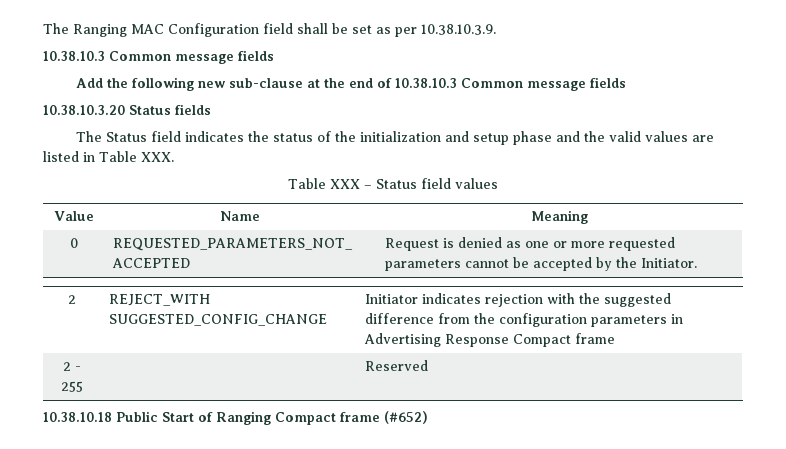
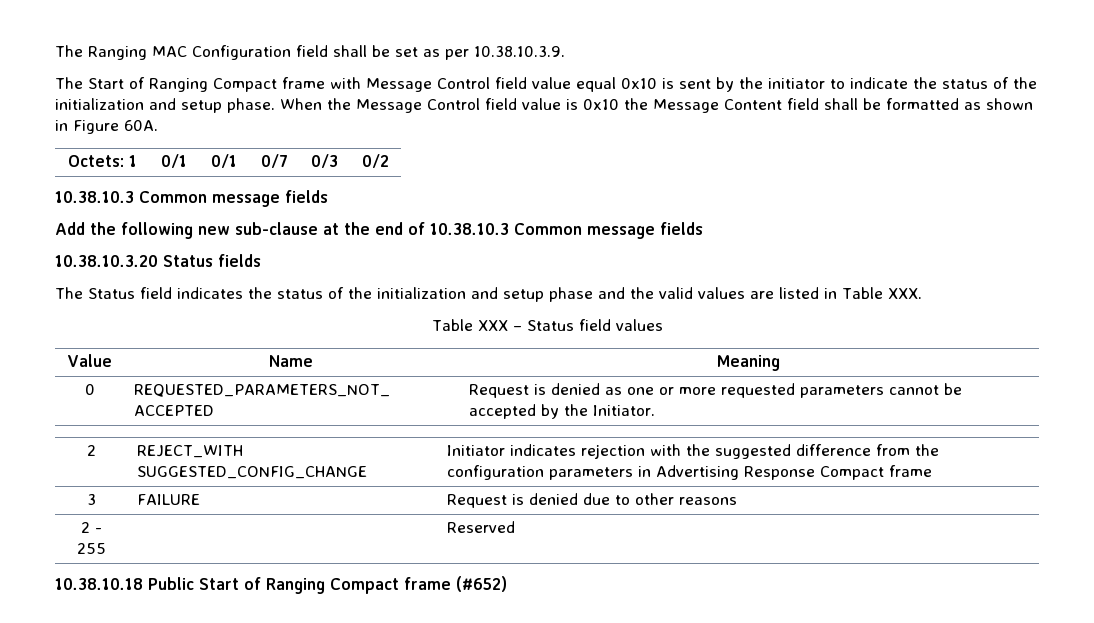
(496, 29) none -> [55,77,1037,92] [55,98,1033,113] [55,120,158,134] [67,155,137,167] [160,154,187,168] [210,154,237,168] [260,154,288,168] [311,154,338,168] [361,154,389,168] // The Start of Ranging Compact frame with Message Control field value equal 0x10 is sent by the initiator to indicate the status of the initialization and setup phase. When the Message Control field value is 0x10 the Message Content field shall be formatted as shown in Figure 60A. // Octets: 1 | 0/1 | 0/1 | 0/7 | 0/3 | 0/2
(615, 338) none -> [86,494,96,505] [137,494,201,505] [447,493,738,508] // 3 | FAILURE | Request is denied due to other reasons

